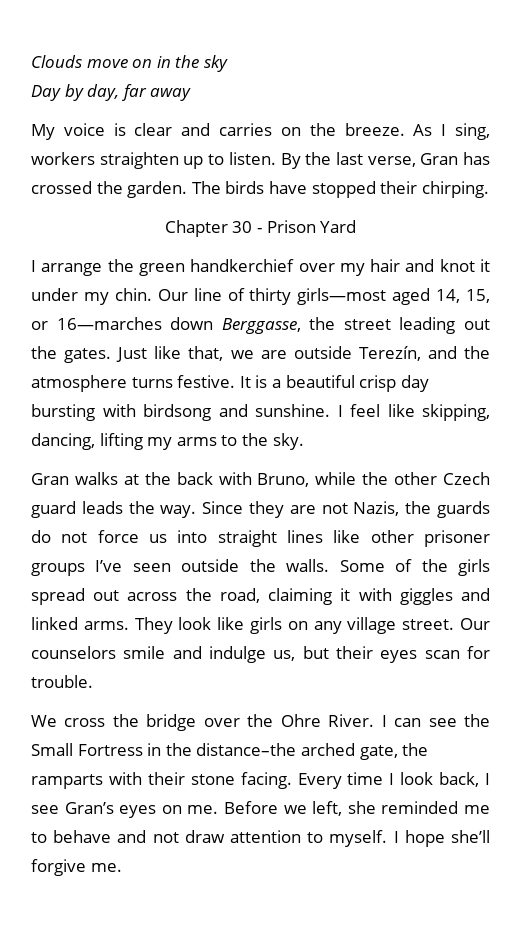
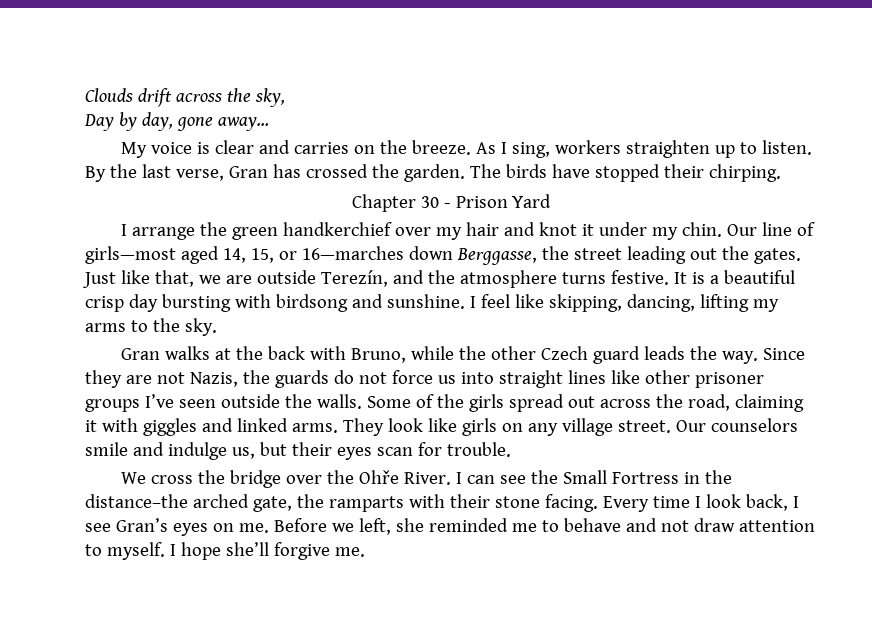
[86,55,228,72] move on in the sky -> [137,88,285,107] drift across the sky,
[121,84,192,101] far away -> [176,117,269,131] gone away…
[249,288,292,305] thirty -> (815, 229) none
[280,714,321,727] Ohre -> [358,470,399,484] Ohře

